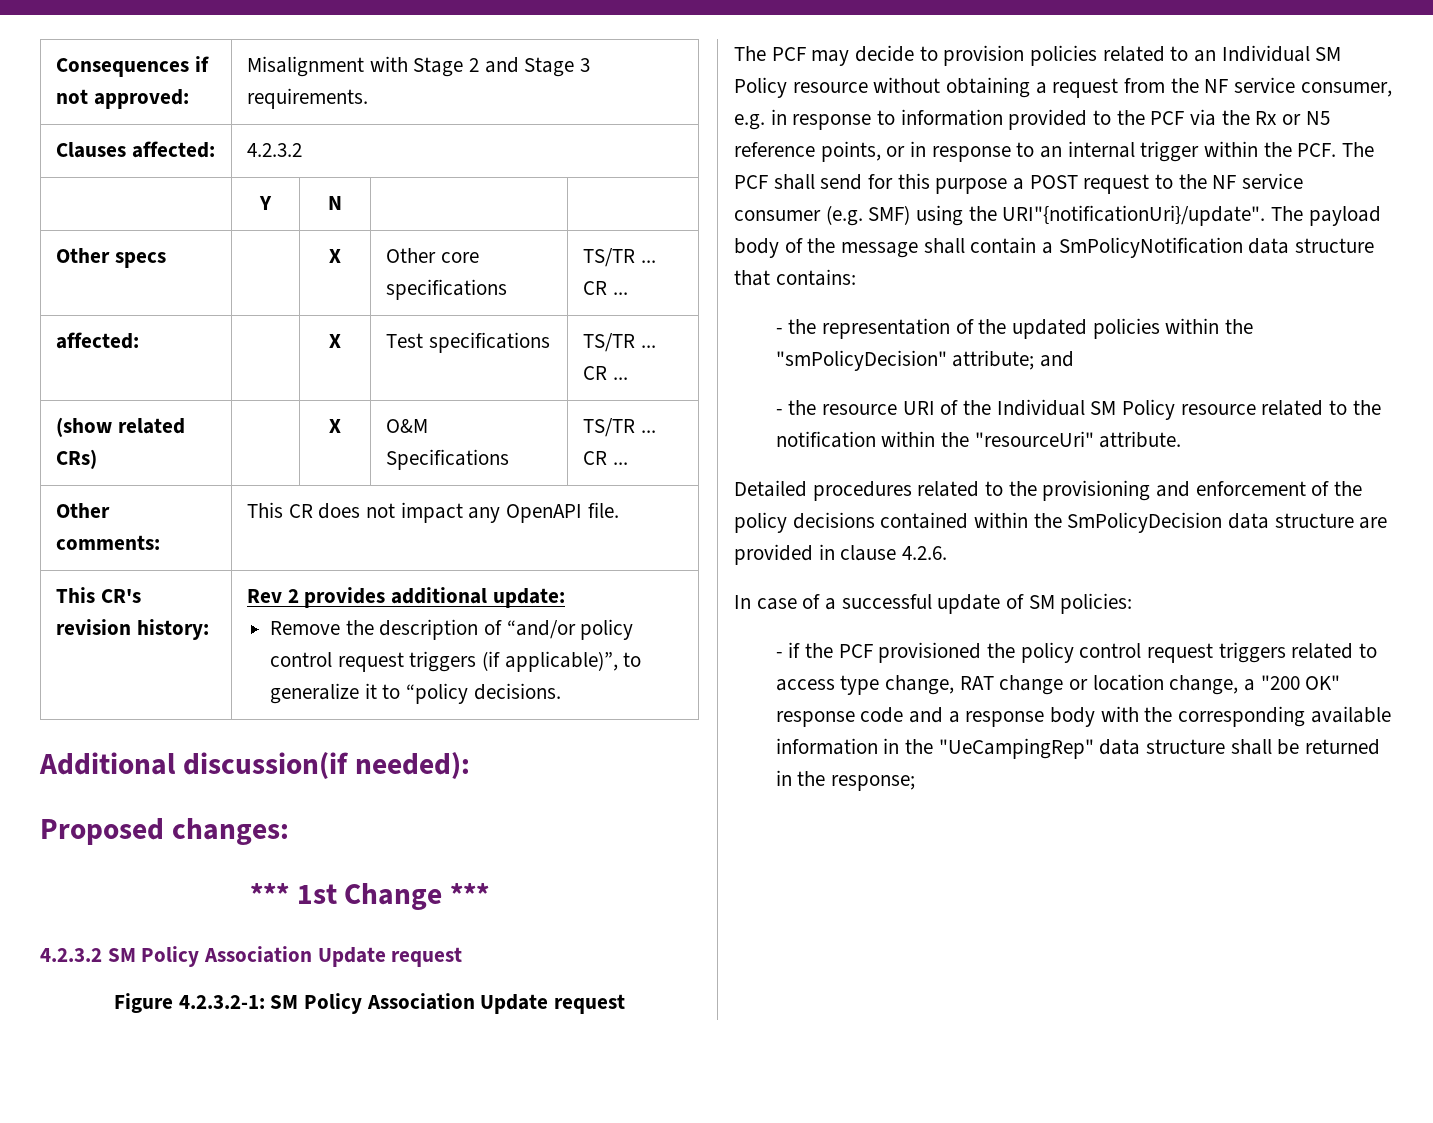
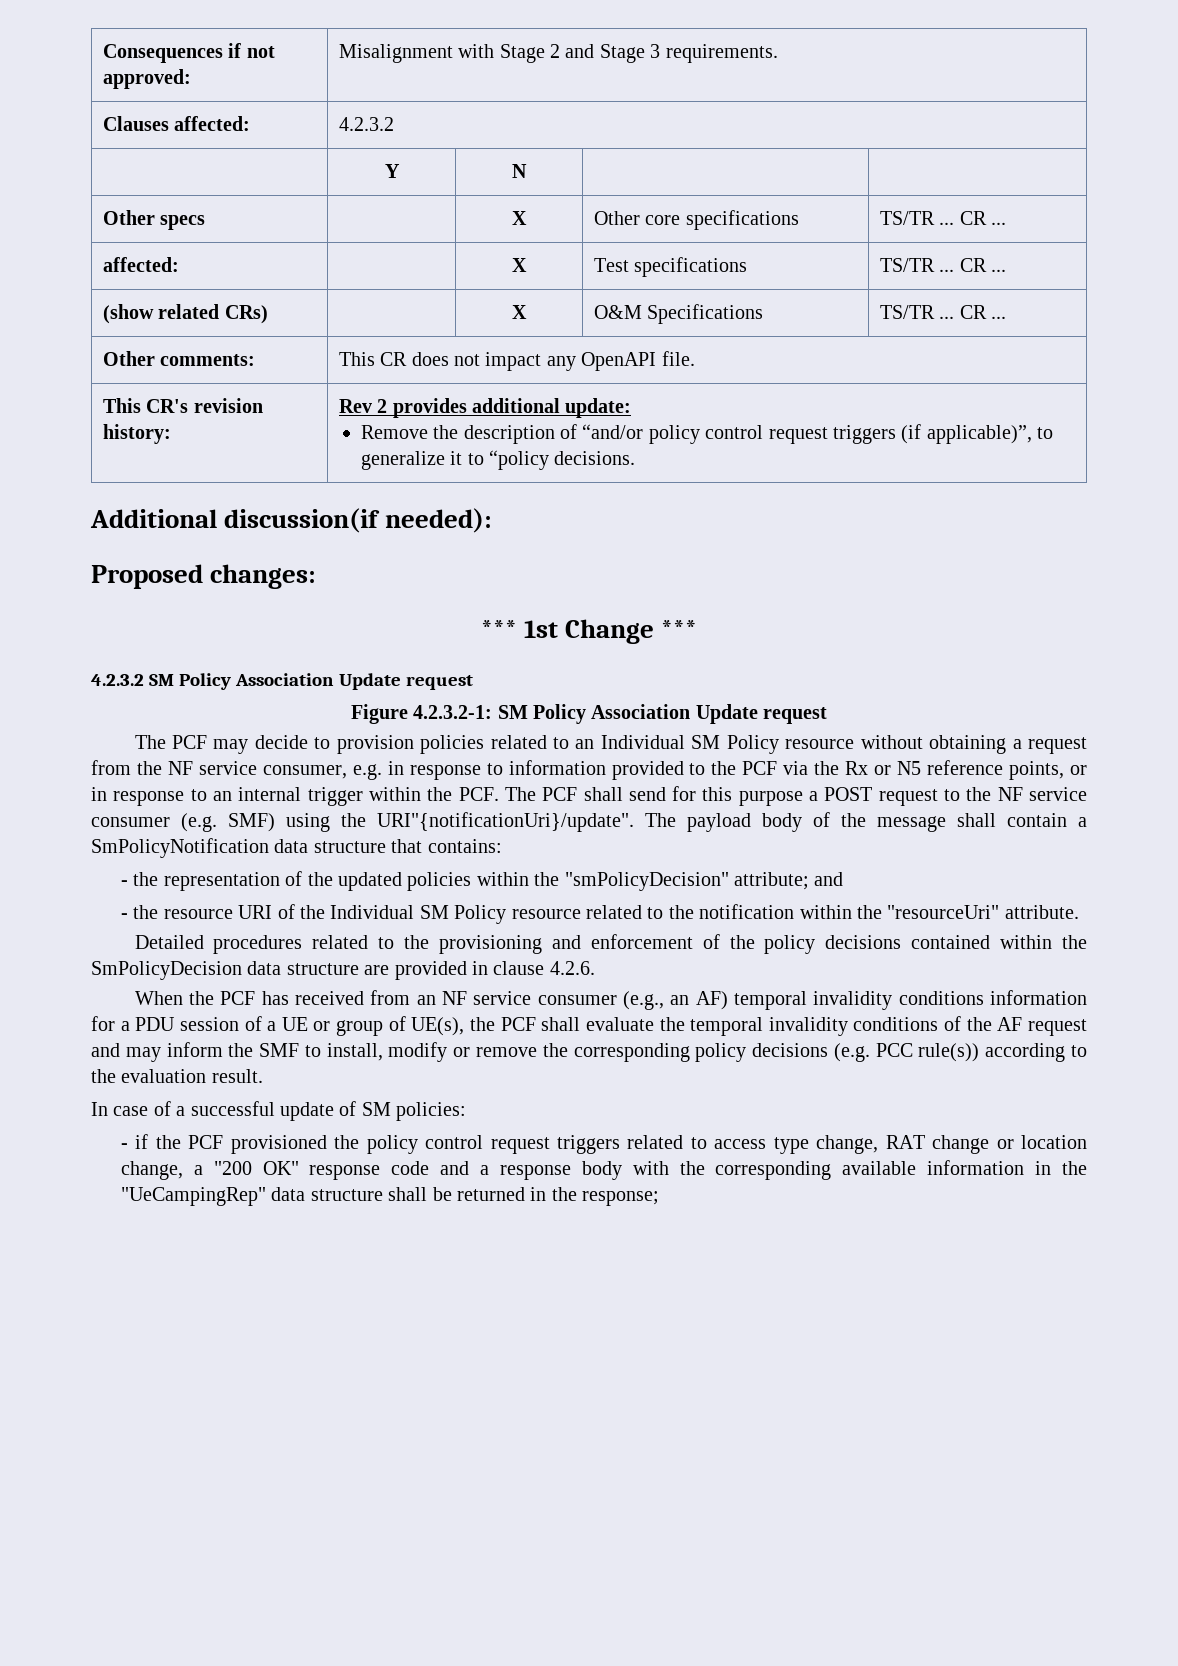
(948, 553) none -> [134,990,1087,1010] [91,1016,1087,1036] [91,1042,1088,1062] [91,1069,263,1083] // When the PCF has received from an NF service consumer (e.g., an AF) temporal invalidity conditions information for a PDU session of a UE or group of UE(s), the PCF shall evaluate the temporal invalidity conditions of the AF request and may inform the SMF to install, modify or remove the corresponding policy decisions (e.g. PCC rule(s)) according to the evaluation result.

